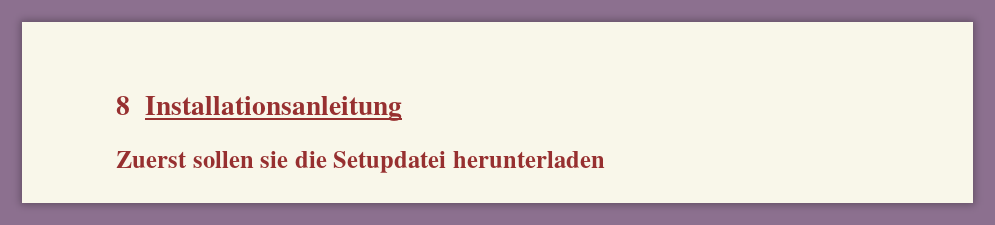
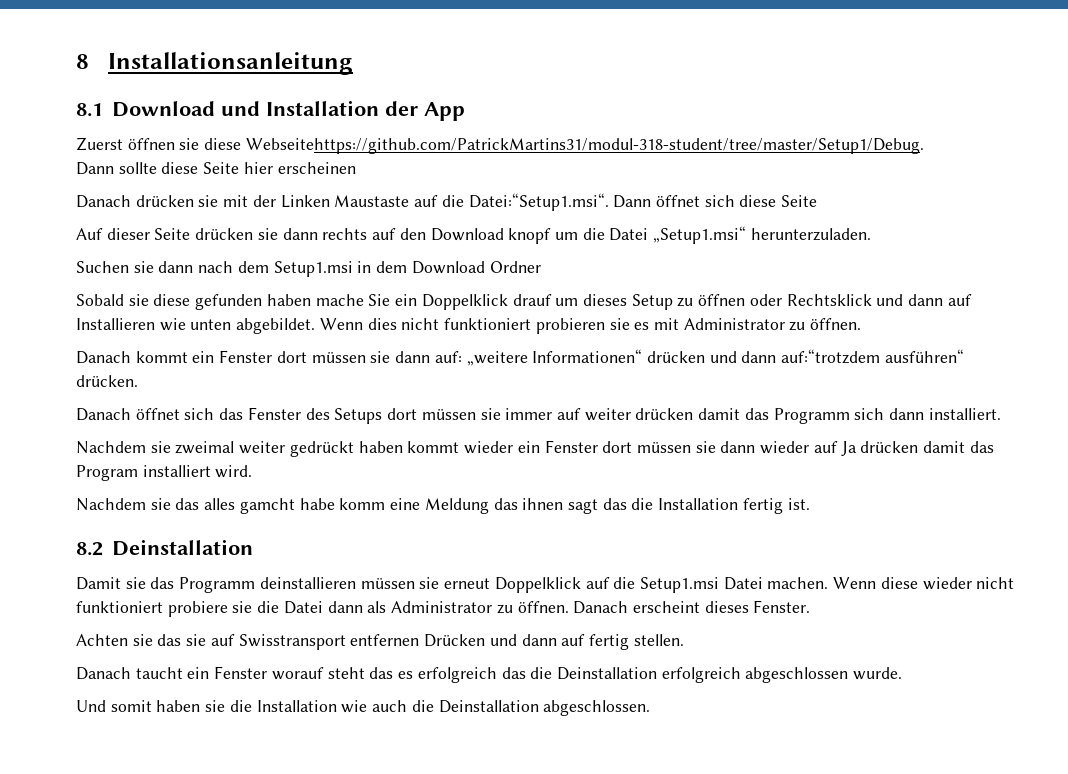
[116,151,606,173] Zuerst sollen sie die Setupdatei herunterladen -> [76,100,465,121] [76,137,924,154] [76,162,356,175] [76,193,818,211] [76,226,871,244] [76,261,541,277] [76,294,972,310] [76,318,862,334] [76,349,964,366] [76,375,138,387] [76,407,1001,424] [76,440,994,457] [76,465,253,481] [76,498,810,514] [76,539,253,556] [76,577,1015,593] [76,600,811,617] [76,634,684,650] [76,666,903,683] [76,700,651,716] 8.1 Download und Installation der App // Zuerst öffnen sie diese Webseitehttps://github.com/PatrickMartins31/modul-318-student/tree/master/Setup1/Debug. // Dann sollte diese Seite hier erscheinen // Danach drücken sie mit der Linken Maustaste auf die Datei:“Setup1.msi“. Dann öffnet sich diese Seite // Auf dieser Seite drücken sie dann rechts auf den Download knopf um die Datei „Setup1.msi“ herunterzuladen. // Suchen sie dann nach dem Setup1.msi in dem Download Ordner // Sobald sie diese gefunden haben mache Sie ein Doppelklick drauf um dieses Setup zu öffnen oder Rechtsklick und dann auf Installieren wie unten abgebildet. Wenn dies nicht funktioniert probieren sie es mit Administrator zu öffnen. // Danach kommt ein Fenster dort müssen sie dann auf: „weitere Informationen“ drücken und dann auf:“trotzdem ausführen“ drücken. // Danach öffnet sich das Fenster des Setups dort müssen sie immer auf weiter drücken damit das Programm sich dann installiert. // Nachdem sie zweimal weiter gedrückt haben kommt wieder ein Fenster dort müssen sie dann wieder auf Ja drücken damit das Program installiert wird. // Nachdem sie das alles gamcht habe komm eine Meldung das ihnen sagt das die Installation fertig ist. // 8.2 Deinstallation // Damit sie das Programm deinstallieren müssen sie erneut Doppelklick auf die Setup1.msi Datei machen. Wenn diese wieder nicht funktioniert probiere sie die Datei dann als Administrator zu öffnen. Danach erscheint dieses Fenster. // Achten sie das sie auf Swisstransport entfernen Drücken und dann auf fertig stellen. // Danach taucht ein Fenster worauf steht das es erfolgreich das die Deinstallation erfolgreich abgeschlossen wurde. // Und somit haben sie die Installation wie auch die Deinstallation abgeschlossen.

